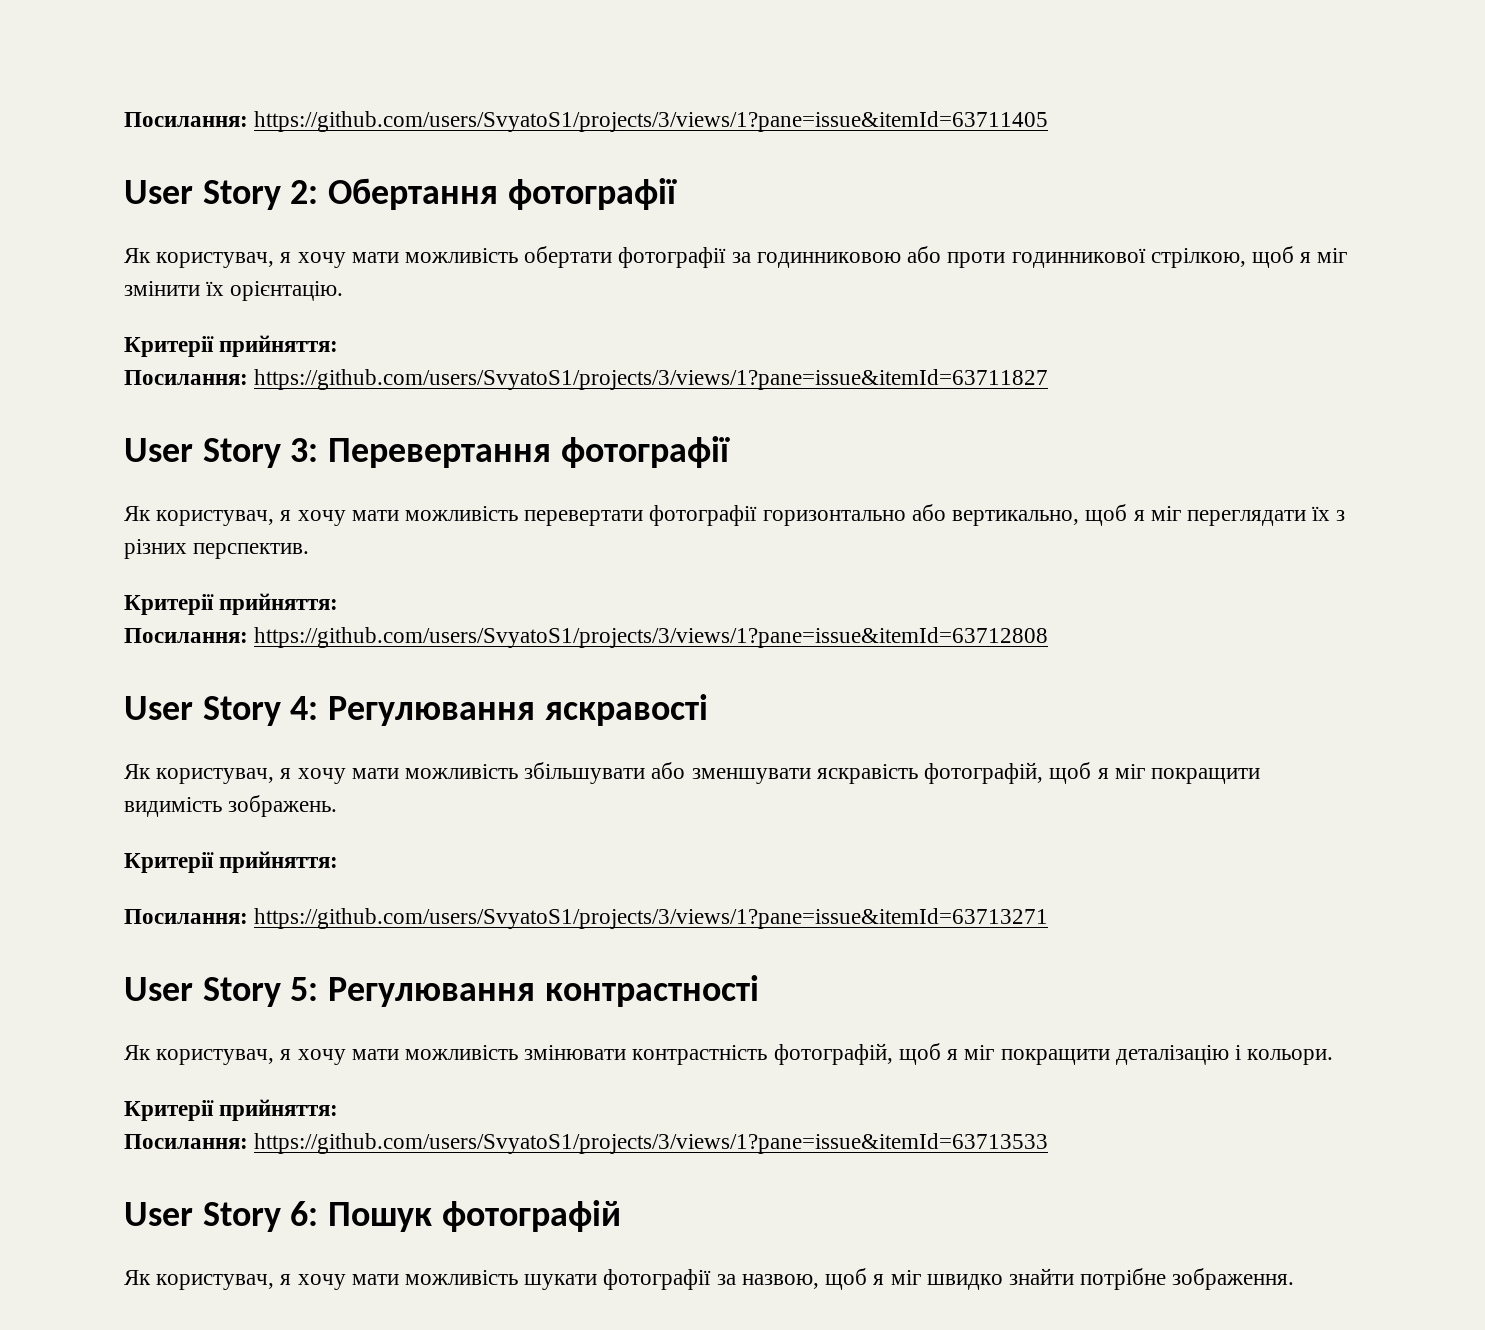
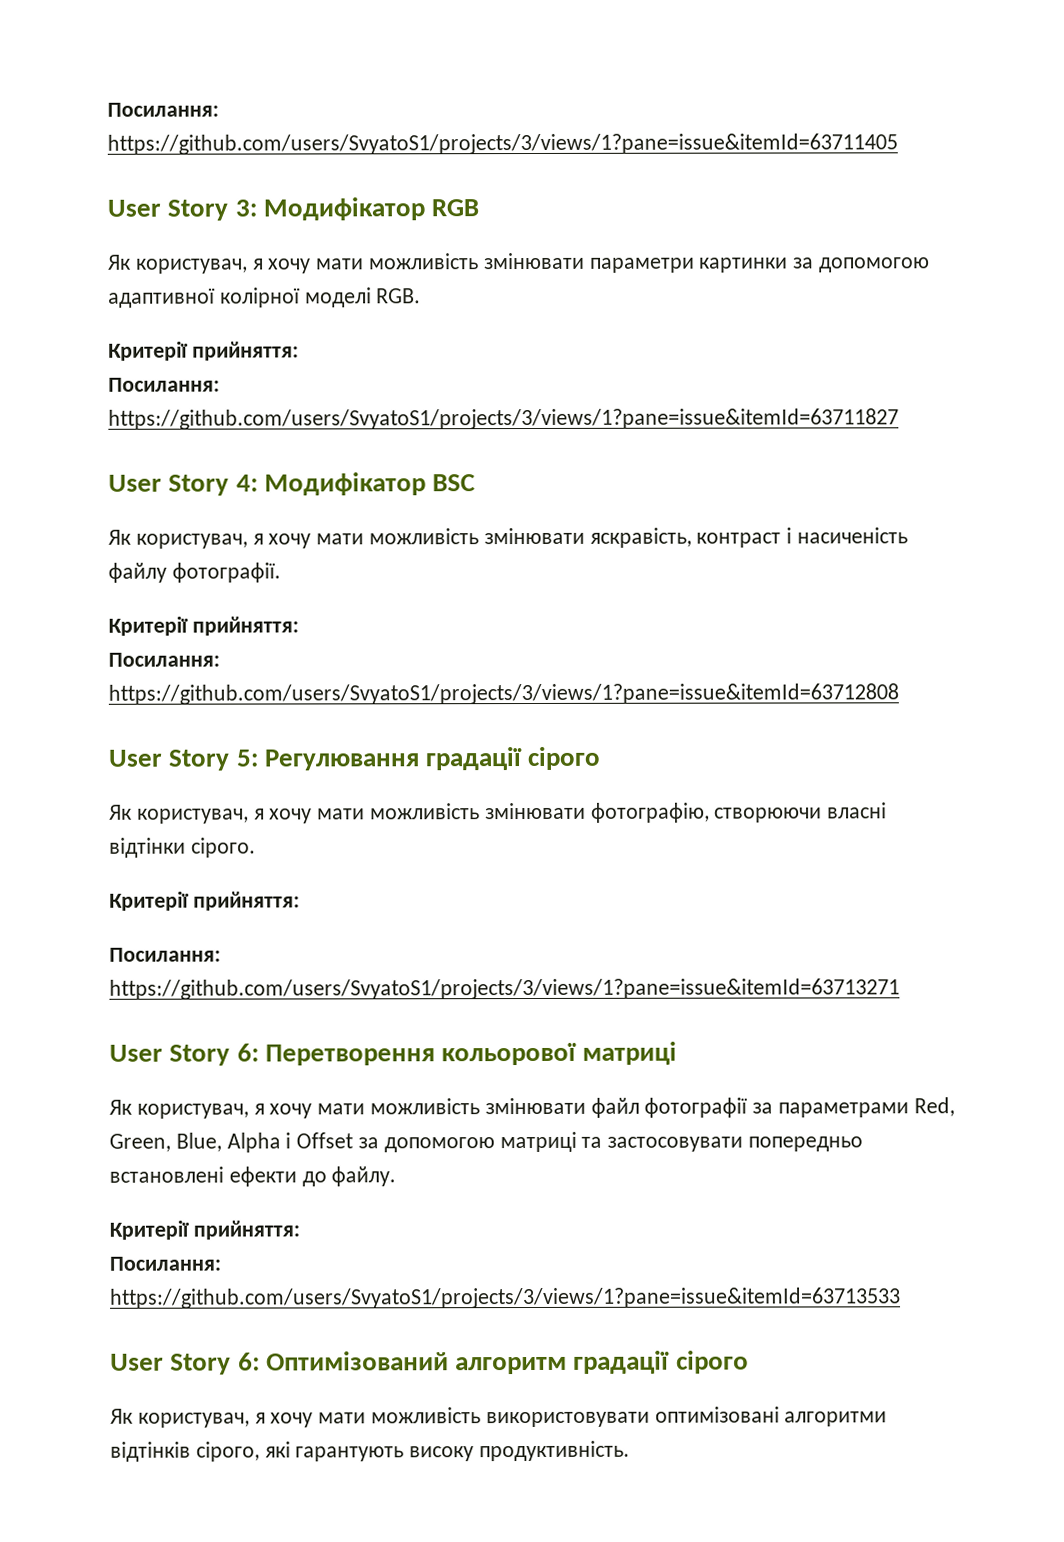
[290,178,677,210] [124,246,1348,268] [124,281,344,301] 2: Обертання фотографії // Як користувач, я хочу мати можливість обертати фотографії за годинниковою або проти годинникової стрілкою, щоб я міг змінити їх орієнтацію. -> [234,197,480,221] [108,252,931,274] [108,287,422,308] 3: Модифікатор RGB // Як користувач, я хочу мати можливість змінювати параметри картинки за допомогою адаптивної колірної моделі RGB.
[290,436,730,468] [124,504,1346,526] [124,539,310,559] 3: Перевертання фотографії // Як користувач, я хочу мати можливість перевертати фотографії горизонтально або вертикально, щоб я міг переглядати їх з різних перспектив. -> [235,472,477,496] [108,527,909,549] [108,562,281,583] 4: Модифікатор BSC // Як користувач, я хочу мати можливість змінювати яскравість, контраст і насиченість файлу фотографії.
[290,694,708,726] [124,762,1260,784] [124,795,338,817] 4: Регулювання яскравості // Як користувач, я хочу мати можливість збільшувати або зменшувати яскравість фотографій, щоб я міг покращити видимість зображень. -> [235,746,601,771] [109,802,888,824] [109,837,256,858] 5: Регулювання градації сірого // Як користувач, я хочу мати можливість змінювати фотографію, створюючи власні відтінки сірого.
[290,975,759,1007] [124,1043,1334,1065] 5: Регулювання контрастності // Як користувач, я хочу мати можливість змінювати контрастність фотографій, щоб я міг покращити деталізацію і кольори. -> [236,1041,678,1066] [109,1097,955,1119] [109,1131,864,1153] [109,1166,397,1187] 6: Перетворення кольорової матриці // Як користувач, я хочу мати можливість змінювати файл фотографії за параметрами Red, Green, Blue, Alpha і Offset за допомогою матриці та застосовувати попередньо встановлені ефекти до файлу.
[328,1200,621,1232] [124,1268,1295,1290] Пошук фотографій // Як користувач, я хочу мати можливість шукати фотографії за назвою, щоб я міг швидко знайти потрібне зображення. -> [265,1350,749,1375] [110,1406,888,1428] [110,1440,631,1462] Оптимізований алгоритм градації сірого // Як користувач, я хочу мати можливість використовувати оптимізовані алгоритми відтінків сірого, які гарантують високу продуктивність.

